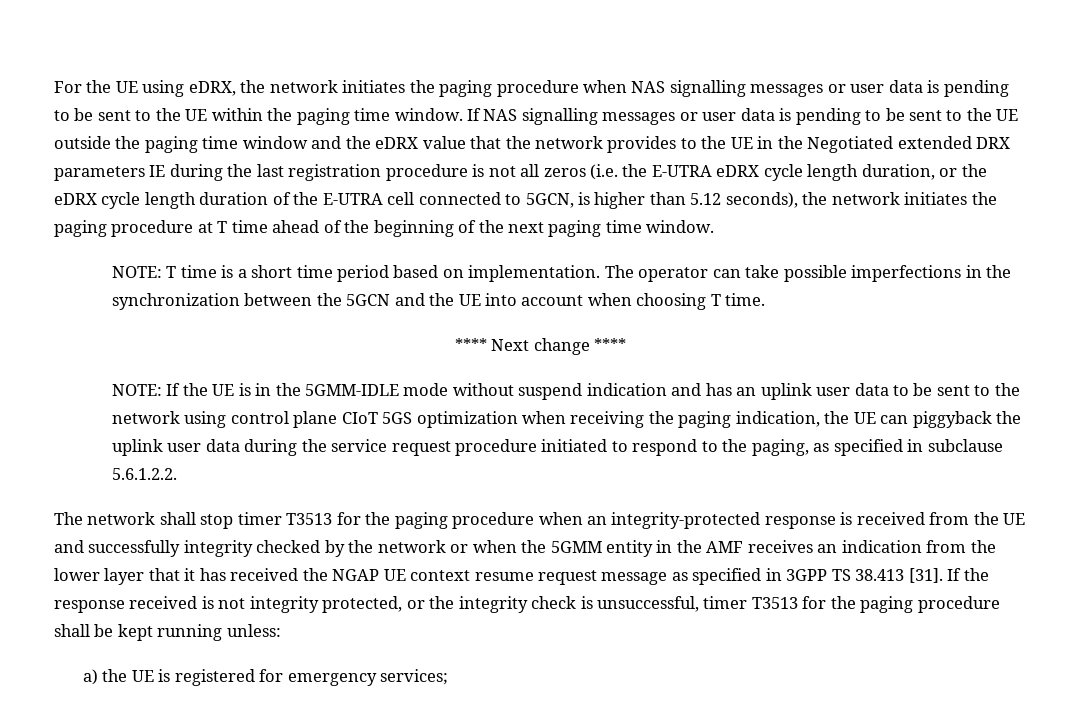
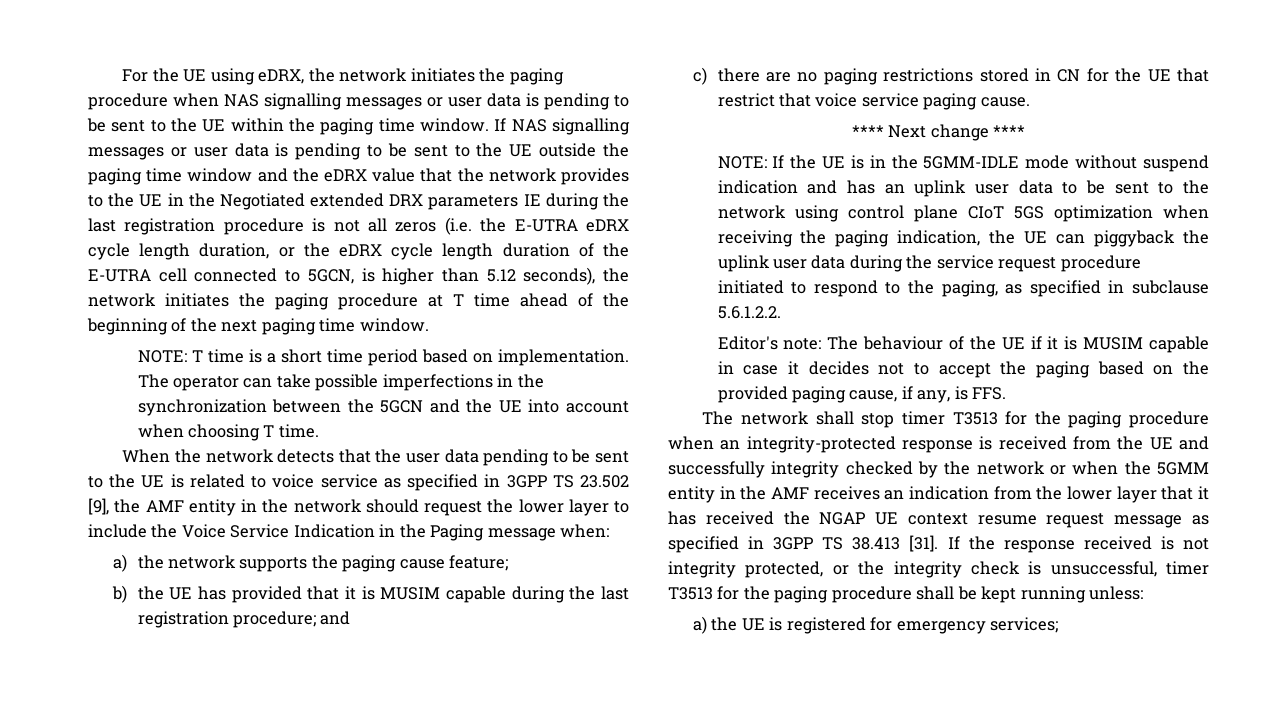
(766, 299) none -> [122,449,630,466] [88,474,629,491] [88,498,629,516] [88,524,610,541] [112,554,509,572] [111,585,629,603] [137,611,351,628] [692,67,1209,85] [717,93,1030,110] // When the network detects that the user data pending to be sent to the UE is related to voice service as specified in 3GPP TS 23.502 [9], the AMF entity in the network should request the lower layer to include the Voice Service Indication in the Paging message when: // a) the network supports the paging cause feature; // b) the UE has provided that it is MUSIM capable during the last registration procedure; and // c) there are no paging restrictions stored in CN for the UE that restrict that voice service paging cause.
(177, 474) none -> [717,336,1210,353] [717,361,1209,378] [717,386,1007,403] // Editor's note: The behaviour of the UE if it is MUSIM capable in case it decides not to accept the paging based on the provided paging cause, if any, is FFS.

